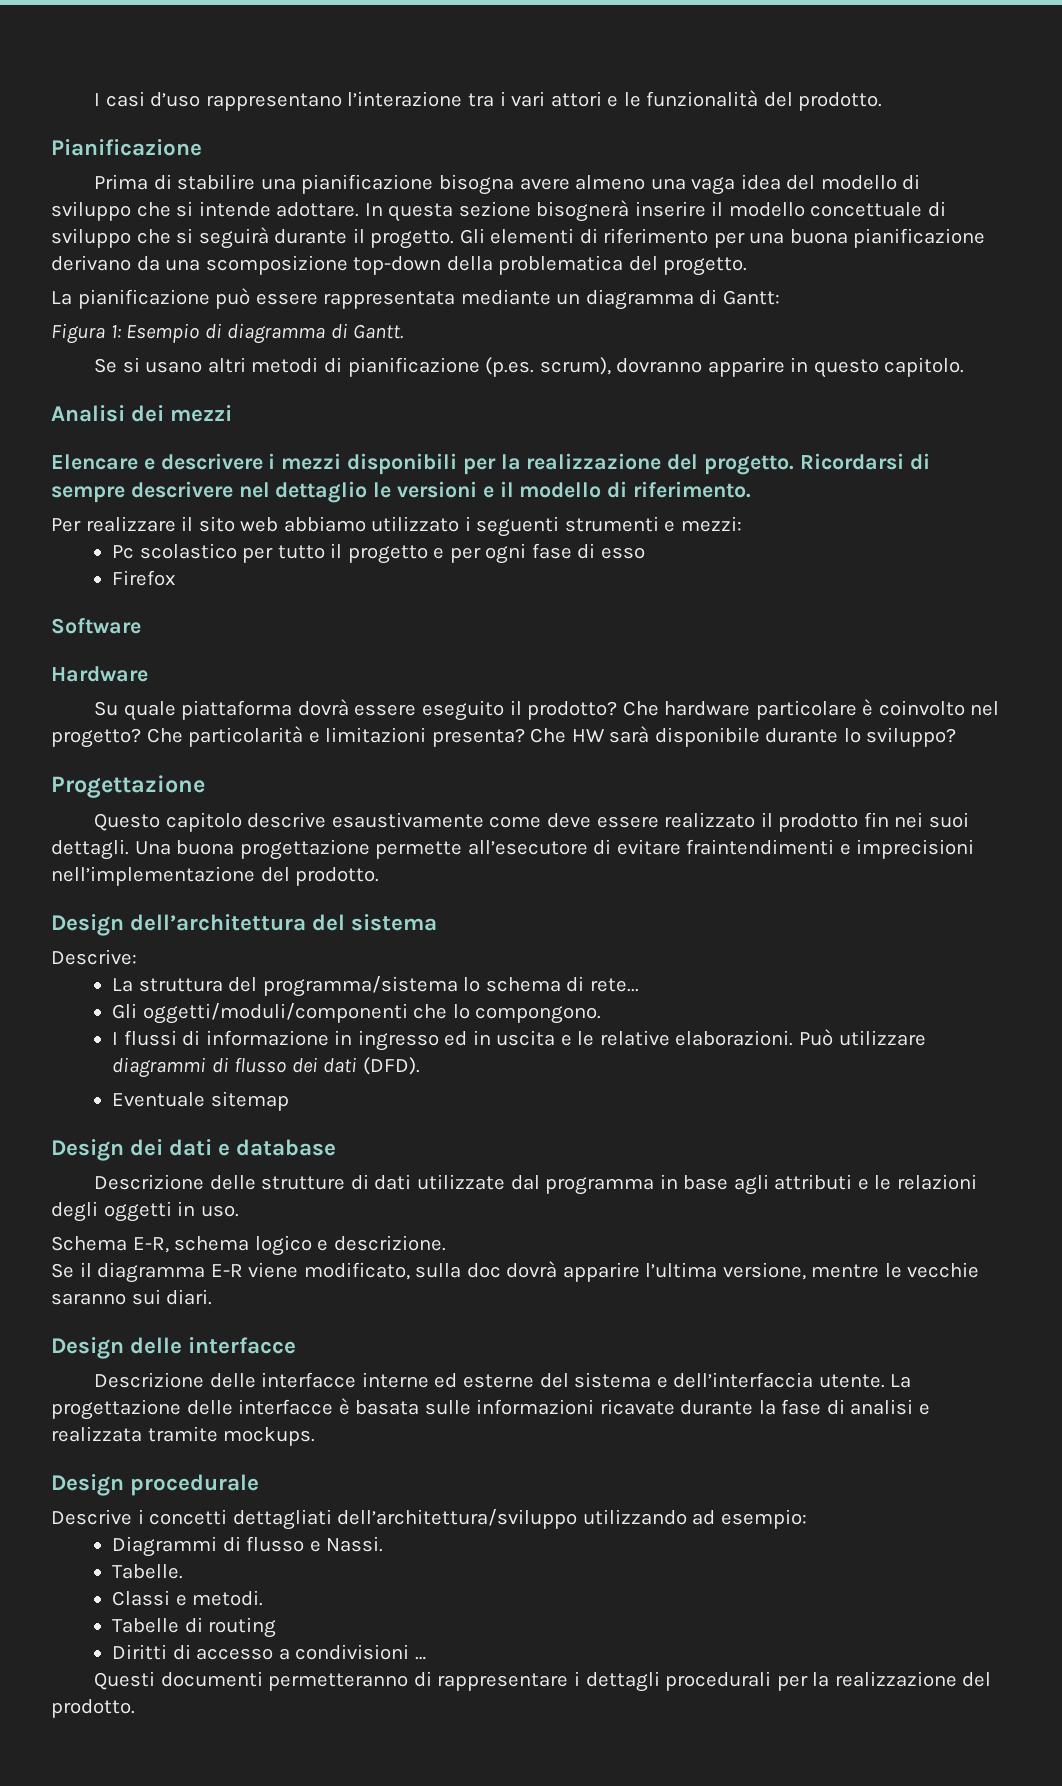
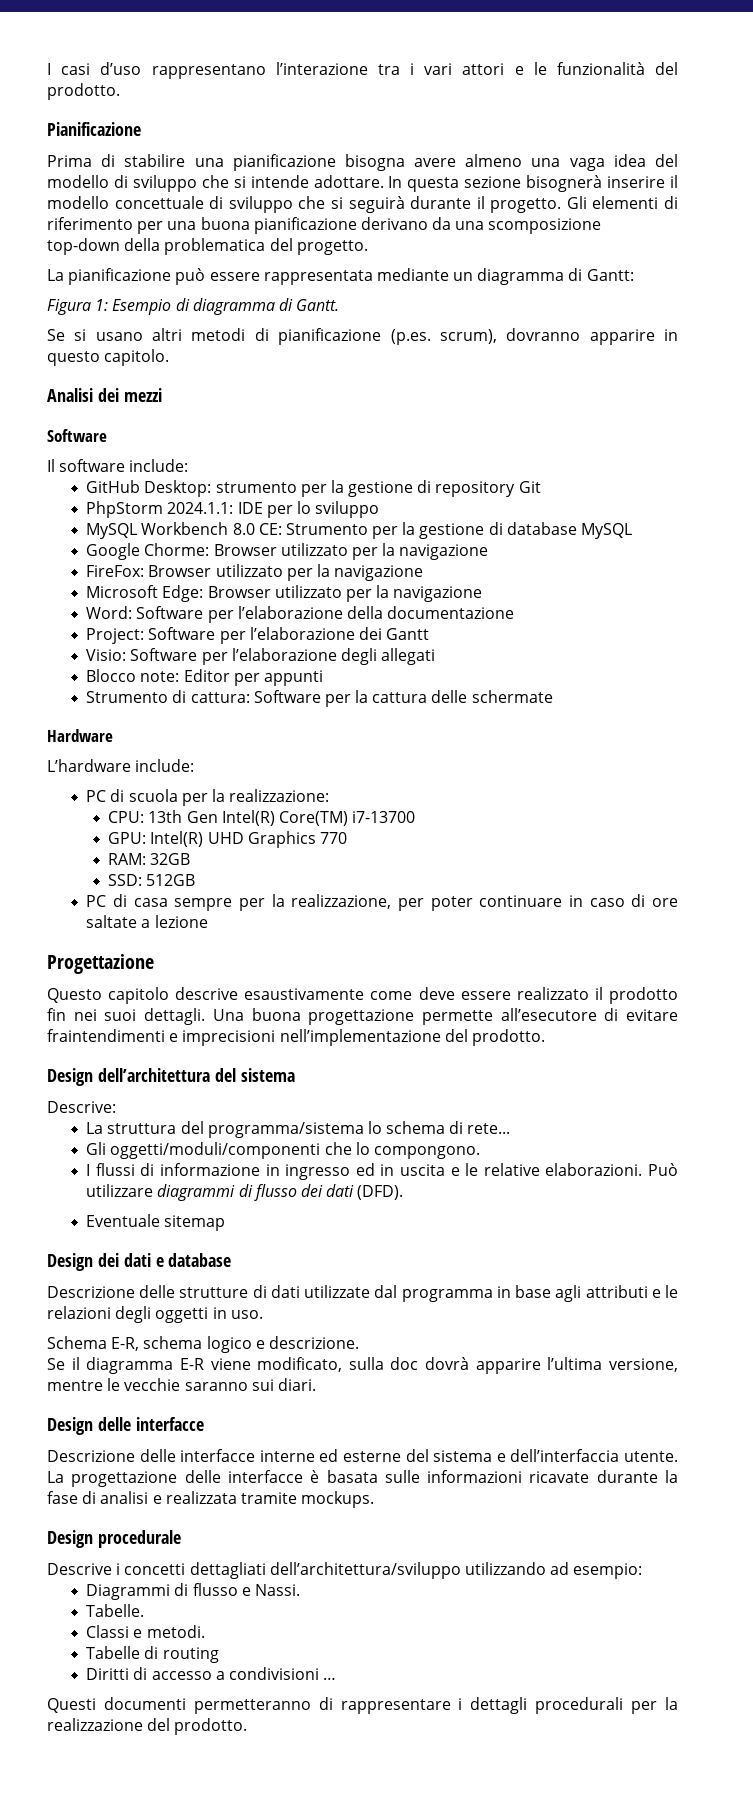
[51,453,930,475] [51,481,752,503] [51,516,742,537] [112,543,645,564] [112,570,176,586] [51,618,141,634] [51,666,148,682] [94,699,1000,721] [51,726,957,748] Elencare e descrivere i mezzi disponibili per la realizzazione del progetto. Ricordarsi di sempre descrivere nel dettaglio le versioni e il modello di riferimento. // Per realizzare il sito web abbiamo utilizzato i seguenti strumenti e mezzi: // Pc scolastico per tutto il progetto e per ogni fase di esso // Firefox // Software // Hardware // Su quale piattaforma dovrà essere eseguito il prodotto? Che hardware particolare è coinvolto nel progetto? Che particolarità e limitazioni presenta? Che HW sarà disponibile durante lo sviluppo? -> [47,429,107,442] [47,459,189,472] [86,480,541,497] [86,501,380,518] [86,522,633,539] [86,543,489,560] [86,564,424,581] [86,585,483,602] [86,606,515,623] [86,627,430,644] [86,648,436,665] [86,669,323,686] [86,690,553,707] [47,729,113,742] [47,759,195,772] [86,789,330,806] [108,810,416,826] [108,831,348,848] [108,853,191,865] [108,874,196,886] [86,894,679,911] [86,915,208,928] Software // Il software include: // GitHub Desktop: strumento per la gestione di repository Git // PhpStorm 2024.1.1: IDE per lo sviluppo // MySQL Workbench 8.0 CE: Strumento per la gestione di database MySQL // Google Chorme: Browser utilizzato per la navigazione // FireFox: Browser utilizzato per la navigazione // Microsoft Edge: Browser utilizzato per la navigazione // Word: Software per l’elaborazione della documentazione // Project: Software per l’elaborazione dei Gantt // Visio: Software per l’elaborazione degli allegati // Blocco note: Editor per appunti // Strumento di cattura: Software per la cattura delle schermate // Hardware // L’hardware include: // PC di scuola per la realizzazione: // CPU: 13th Gen Intel(R) Core(TM) i7-13700 // GPU: Intel(R) UHD Graphics 770 // RAM: 32GB // SSD: 512GB // PC di casa sempre per la realizzazione, per poter continuare in caso di ore saltate a lezione

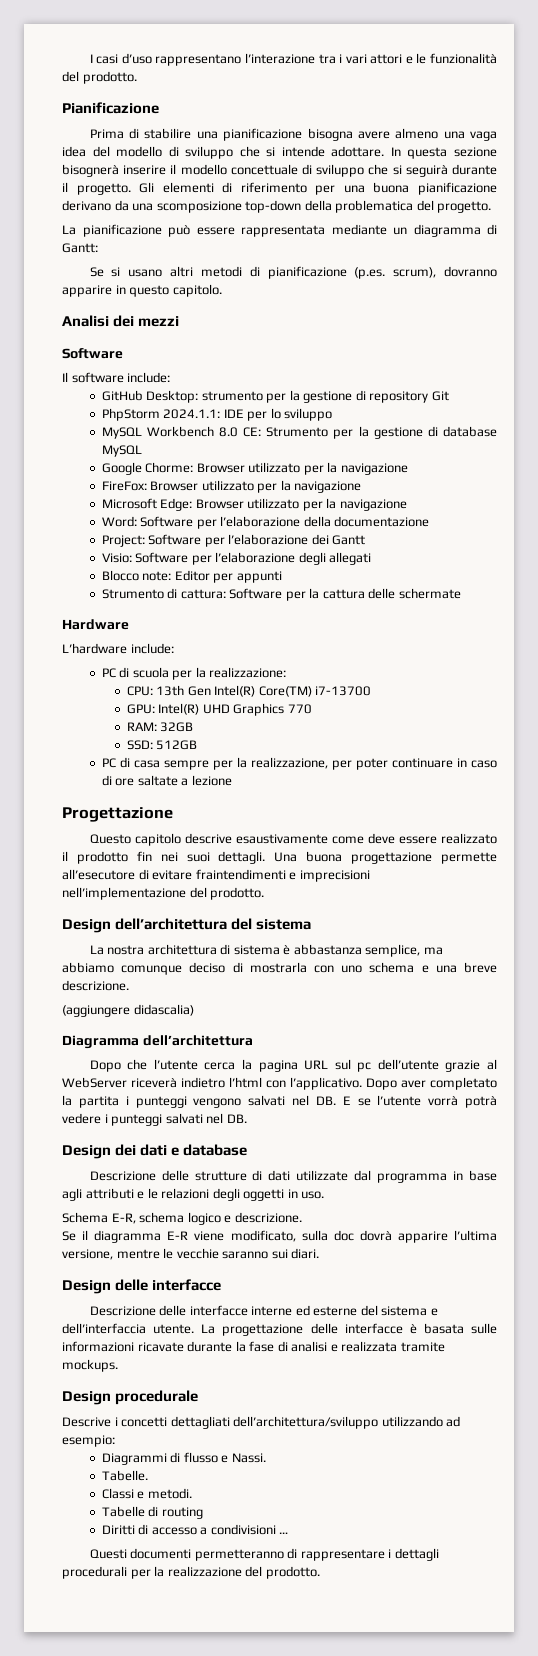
[47,298,340,315] // Figura 1: Esempio di diagramma di Gantt. -> (98, 248) none
[47,1101,116,1113] [86,1121,511,1138] [86,1142,480,1159] [86,1163,679,1180] [86,1184,404,1201] [86,1214,226,1231] Descrive: // La struttura del programma/sistema lo schema di rete... // Gli oggetti/moduli/componenti che lo compongono. // I flussi di informazione in ingresso ed in uscita e le relative elaborazioni. Può utilizzare diagrammi di flusso dei dati (DFD). // Eventuale sitemap -> [89,944,443,957] [62,962,497,975] [62,980,129,991] [62,1004,194,1017] [62,1035,253,1049] [89,1059,497,1072] [62,1077,497,1090] [62,1095,497,1108] [62,1113,247,1126] La nostra architettura di sistema è abbastanza semplice, ma abbiamo comunque deciso di mostrarla con uno schema e una breve descrizione. // (aggiungere didascalia) // Diagramma dell’architettura // Dopo che l’utente cerca la pagina URL sul pc dell’utente grazie al WebServer riceverà indietro l’html con l’applicativo. Dopo aver completato la partita i punteggi vengono salvati nel DB. E se l’utente vorrà potrà vedere i punteggi salvati nel DB.

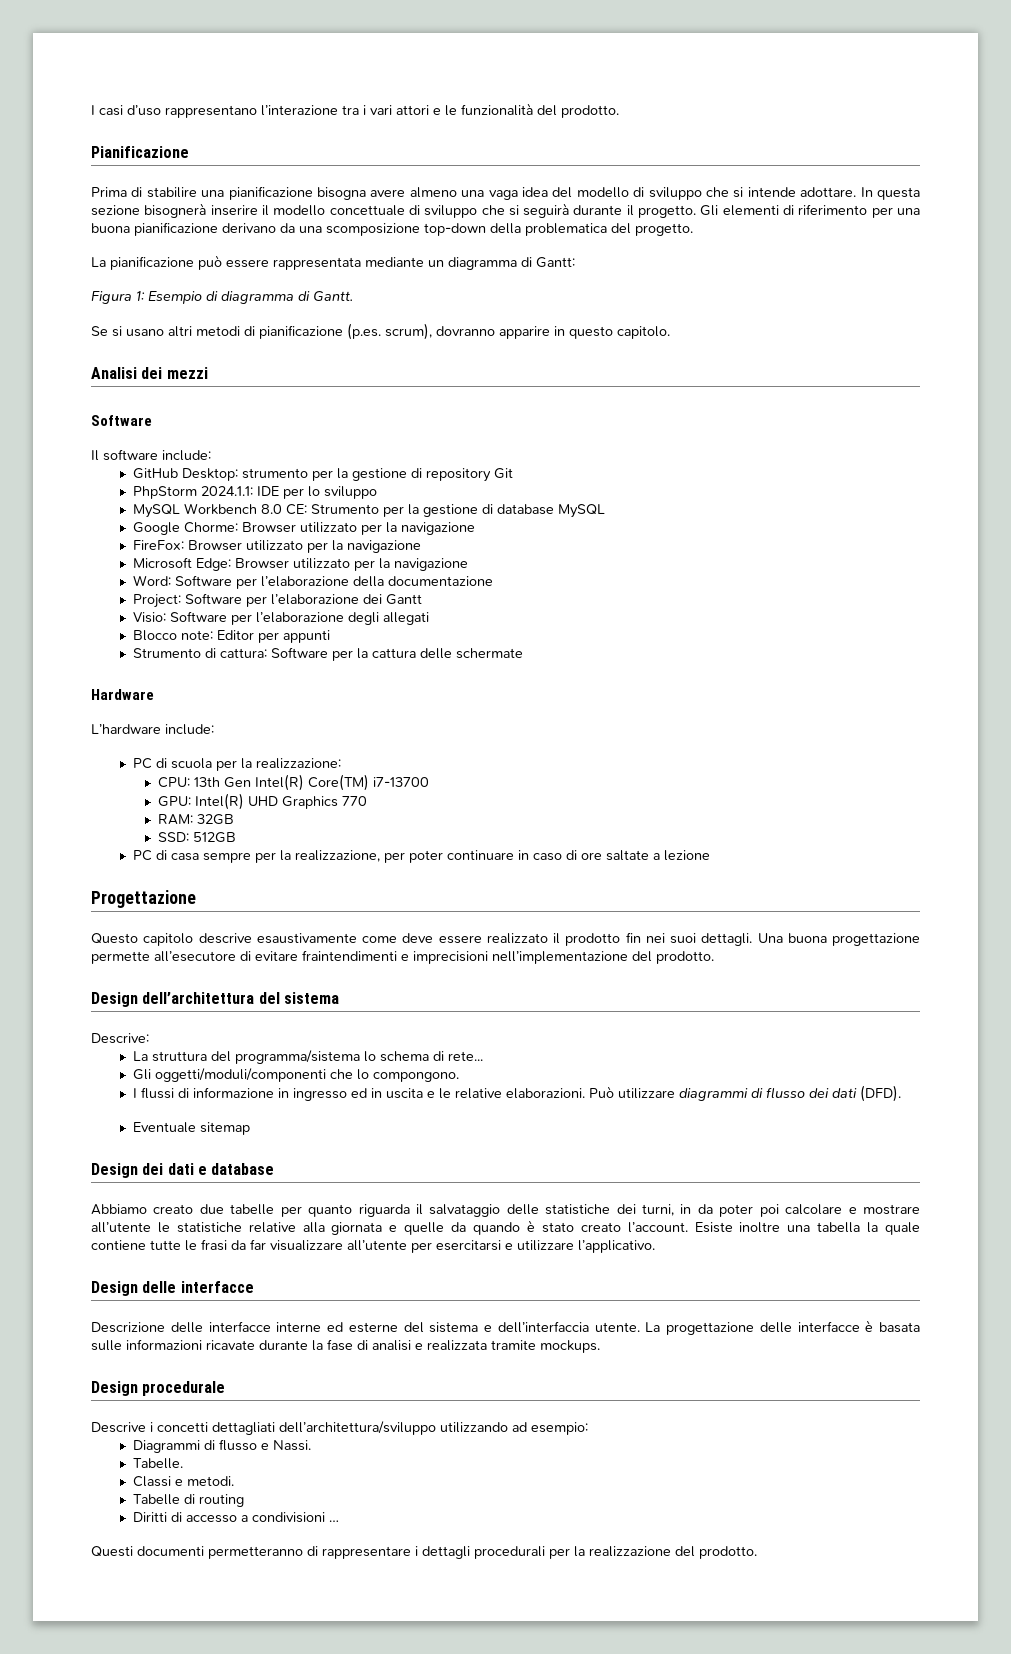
(98, 248) none -> [91,291,353,304] // Figura 1: Esempio di diagramma di Gantt.
[89,944,443,957] [62,962,497,975] [62,980,129,991] [62,1004,194,1017] [62,1035,253,1049] [89,1059,497,1072] [62,1077,497,1090] [62,1095,497,1108] [62,1113,247,1126] // La nostra architettura di sistema è abbastanza semplice, ma abbiamo comunque deciso di mostrarla con uno schema e una breve descrizione. // (aggiungere didascalia) // Diagramma dell’architettura // Dopo che l’utente cerca la pagina URL sul pc dell’utente grazie al WebServer riceverà indietro l’html con l’applicativo. Dopo aver completato la partita i punteggi vengono salvati nel DB. E se l’utente vorrà potrà vedere i punteggi salvati nel DB. -> [91,1033,149,1044] [132,1050,483,1064] [132,1068,459,1082] [132,1085,901,1102] [132,1122,250,1135] // Descrive: // La struttura del programma/sistema lo schema di rete... // Gli oggetti/moduli/componenti che lo compongono. // I flussi di informazione in ingresso ed in uscita e le relative elaborazioni. Può utilizzare diagrammi di flusso dei dati (DFD). // Eventuale sitemap
[89,1170,497,1183] [62,1188,325,1201] [62,1212,302,1225] [62,1230,498,1243] [62,1248,320,1260] Descrizione delle strutture di dati utilizzate dal programma in base agli attributi e le relazioni degli oggetti in uso. // Schema E-R, schema logico e descrizione. // Se il diagramma E-R viene modificato, sulla doc dovrà apparire l’ultima versione, mentre le vecchie saranno sui diari. -> [91,1204,921,1217] [91,1220,921,1235] [91,1239,655,1253] Abbiamo creato due tabelle per quanto riguarda il salvataggio delle statistiche dei turni, in da poter poi calcolare e mostrare all’utente le statistiche relative alla giornata e quelle da quando è stato creato l’account. Esiste inoltre una tabella la quale contiene tutte le frasi da far visualizzare all’utente per esercitarsi e utilizzare l’applicativo.

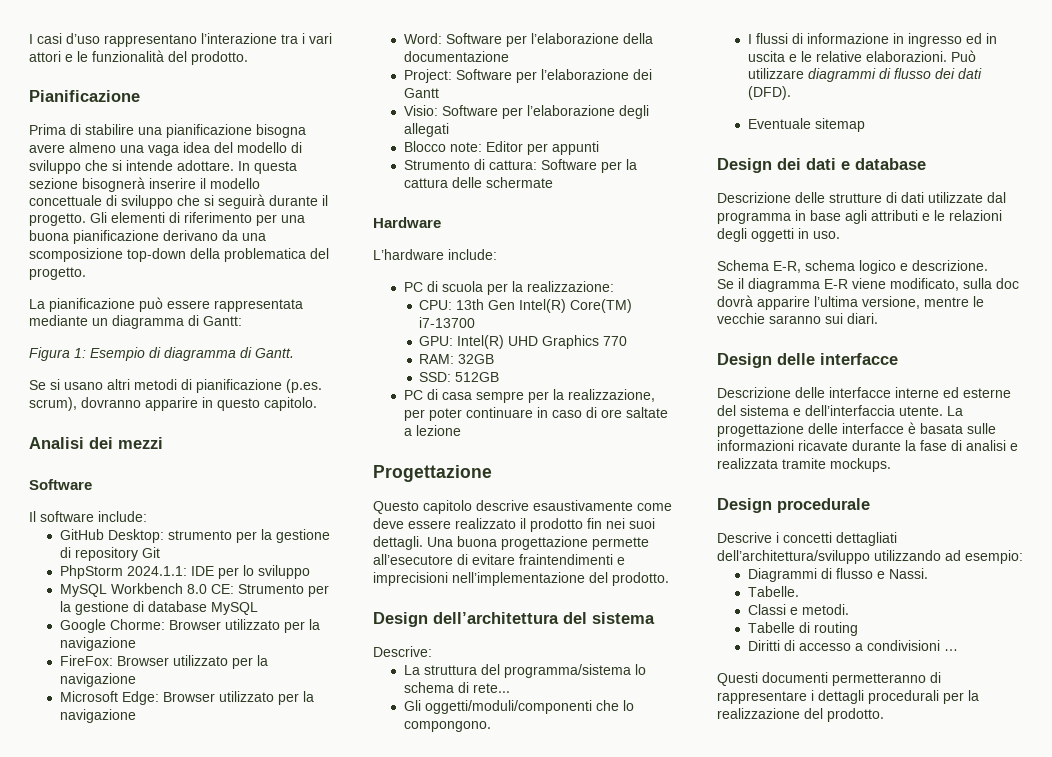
[91,1204,921,1217] [91,1220,921,1235] [91,1239,655,1253] Abbiamo creato due tabelle per quanto riguarda il salvataggio delle statistiche dei turni, in da poter poi calcolare e mostrare all’utente le statistiche relative alla giornata e quelle da quando è stato creato l’account. Esiste inoltre una tabella la quale contiene tutte le frasi da far visualizzare all’utente per esercitarsi e utilizzare l’applicativo. -> [717,192,1006,203] [717,210,1002,224] [717,228,840,242] [717,260,988,274] [717,278,1019,292] [717,295,984,310] [717,313,878,324] Descrizione delle strutture di dati utilizzate dal programma in base agli attributi e le relazioni degli oggetti in uso. // Schema E-R, schema logico e descrizione. // Se il diagramma E-R viene modificato, sulla doc dovrà apparire l’ultima versione, mentre le vecchie saranno sui diari.

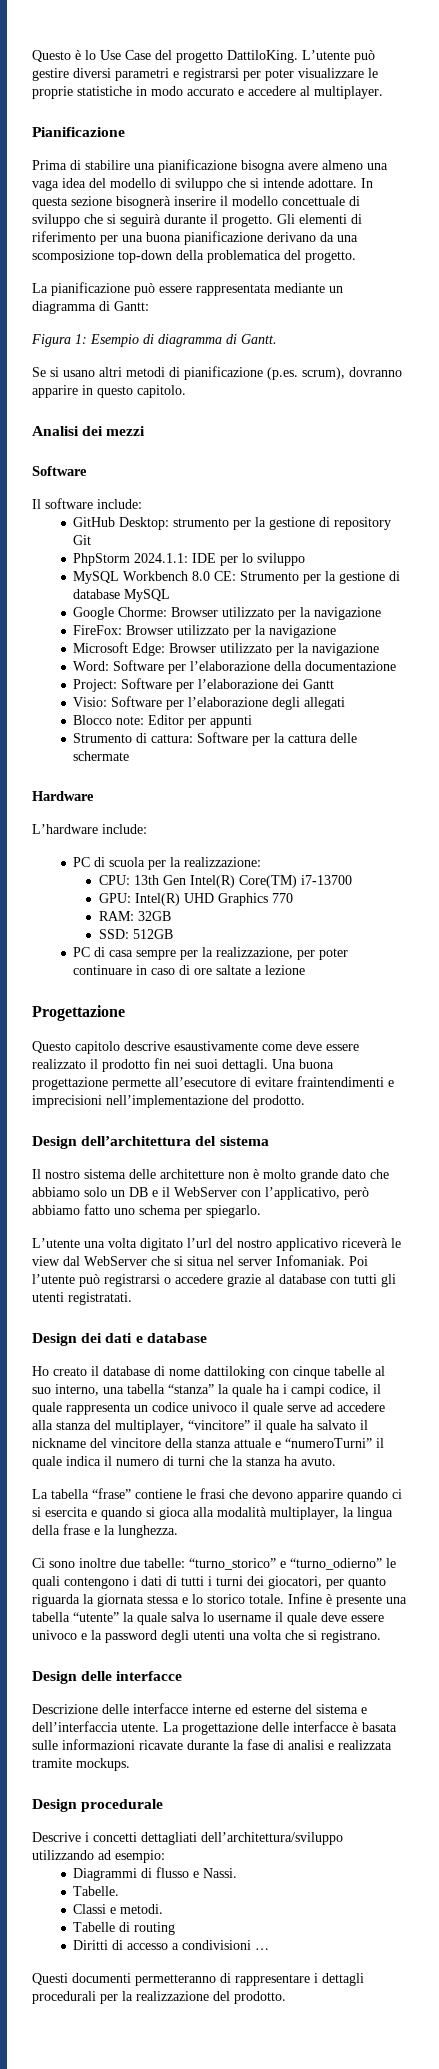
[29,33,332,47] [29,50,248,65] I casi d’uso rappresentano l’interazione tra i vari attori e le funzionalità del prodotto. -> [32,50,375,63] [32,68,378,81] [32,86,383,99] Questo è lo Use Case del progetto DattiloKing. L’utente può gestire diversi parametri e registrarsi per poter visualizzare le proprie statistiche in modo accurato e accedere al multiplayer.
[373,646,432,657] [403,664,646,678] [403,682,510,693] [403,700,634,714] [403,721,491,732] [747,33,997,47] [747,50,976,62] [747,68,982,82] [747,86,791,100] [747,118,865,132] Descrive: // La struttura del programma/sistema lo schema di rete... // Gli oggetti/moduli/componenti che lo compongono. // I flussi di informazione in ingresso ed in uscita e le relative elaborazioni. Può utilizzare diagrammi di flusso dei dati (DFD). // Eventuale sitemap -> [32,1169,389,1182] [32,1187,369,1200] [32,1204,261,1218] [32,1238,401,1251] [32,1255,368,1266] [32,1274,396,1287] [32,1292,132,1305] Il nostro sistema delle architetture non è molto grande dato che abbiamo solo un DB e il WebServer con l’applicativo, però abbiamo fatto uno schema per spiegarlo. // L’utente una volta digitato l’url del nostro applicativo riceverà le view dal WebServer che si situa nel server Infomaniak. Poi l’utente può registrarsi o accedere grazie al database con tutti gli utenti registratati.
[717,192,1006,203] [717,210,1002,224] [717,228,840,242] [717,260,988,274] [717,278,1019,292] [717,295,984,310] [717,313,878,324] Descrizione delle strutture di dati utilizzate dal programma in base agli attributi e le relazioni degli oggetti in uso. // Schema E-R, schema logico e descrizione. // Se il diagramma E-R viene modificato, sulla doc dovrà apparire l’ultima versione, mentre le vecchie saranno sui diari. -> [32,1366,385,1379] [32,1384,381,1397] [32,1402,385,1415] [32,1420,368,1433] [32,1438,384,1448] [32,1456,336,1469] [32,1488,402,1502] [32,1507,393,1520] [32,1524,178,1538] [32,1558,396,1570] [32,1576,386,1589] [32,1593,407,1607] [32,1612,384,1625] [32,1630,381,1643] Ho creato il database di nome dattiloking con cinque tabelle al suo interno, una tabella “stanza” la quale ha i campi codice, il quale rappresenta un codice univoco il quale serve ad accedere alla stanza del multiplayer, “vincitore” il quale ha salvato il nickname del vincitore della stanza attuale e “numeroTurni” il quale indica il numero di turni che la stanza ha avuto. // La tabella “frase” contiene le frasi che devono apparire quando ci si esercita e quando si gioca alla modalità multiplayer, la lingua della frase e la lunghezza. // Ci sono inoltre due tabelle: “turno_storico” e “turno_odierno” le quali contengono i dati di tutti i turni dei giocatori, per quanto riguarda la giornata stessa e lo storico totale. Infine è presente una tabella “utente” la quale salva lo username il quale deve essere univoco e la password degli utenti una volta che si registrano.

